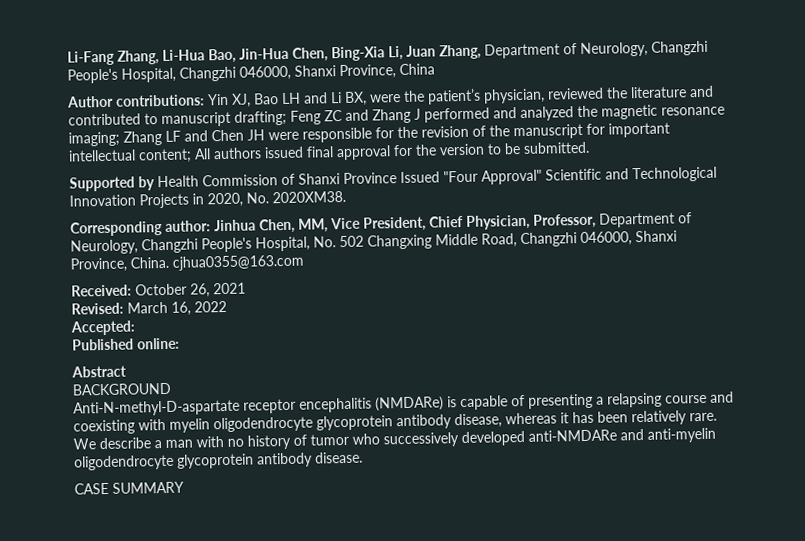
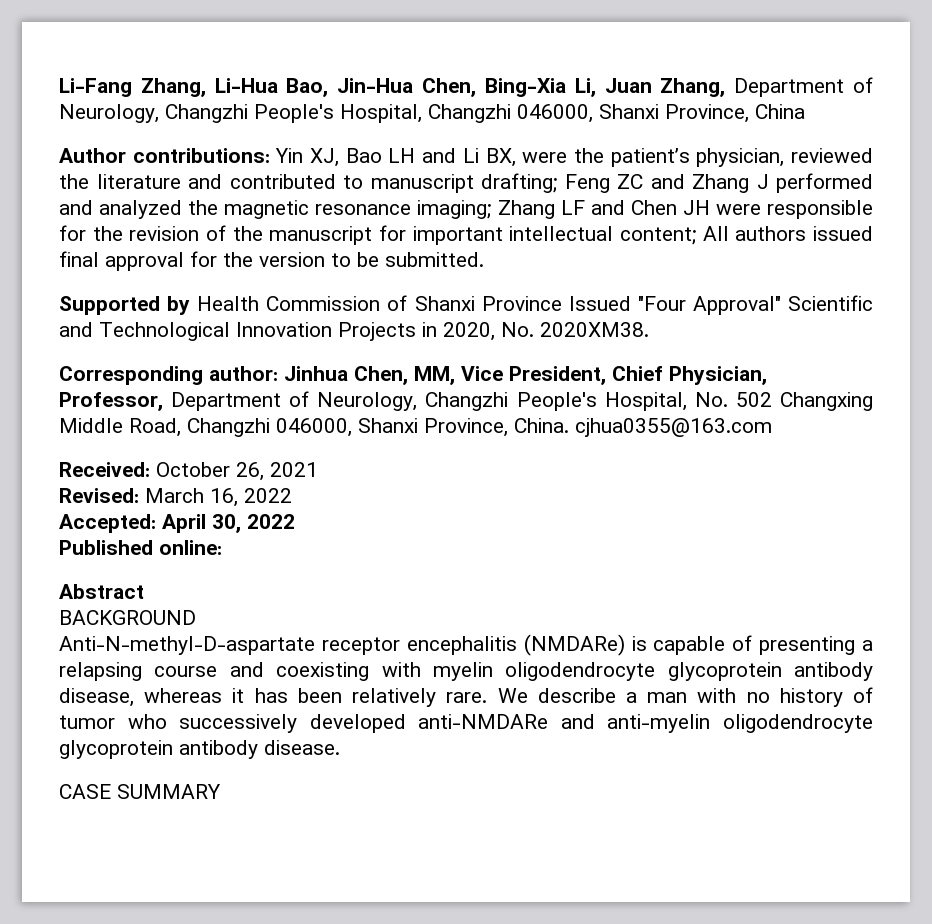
(136, 328) none -> [162,514,295,533] April 30, 2022

